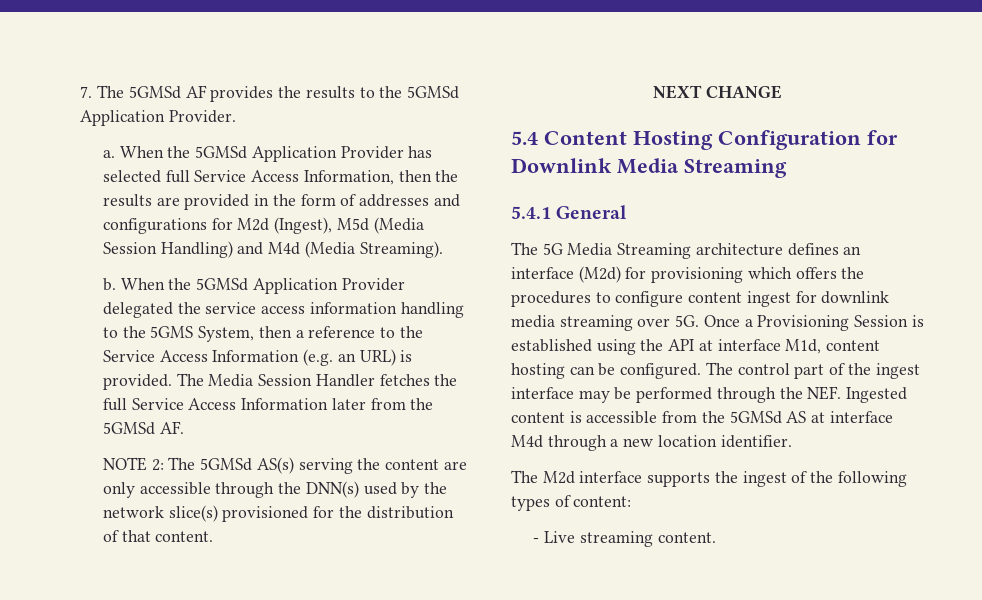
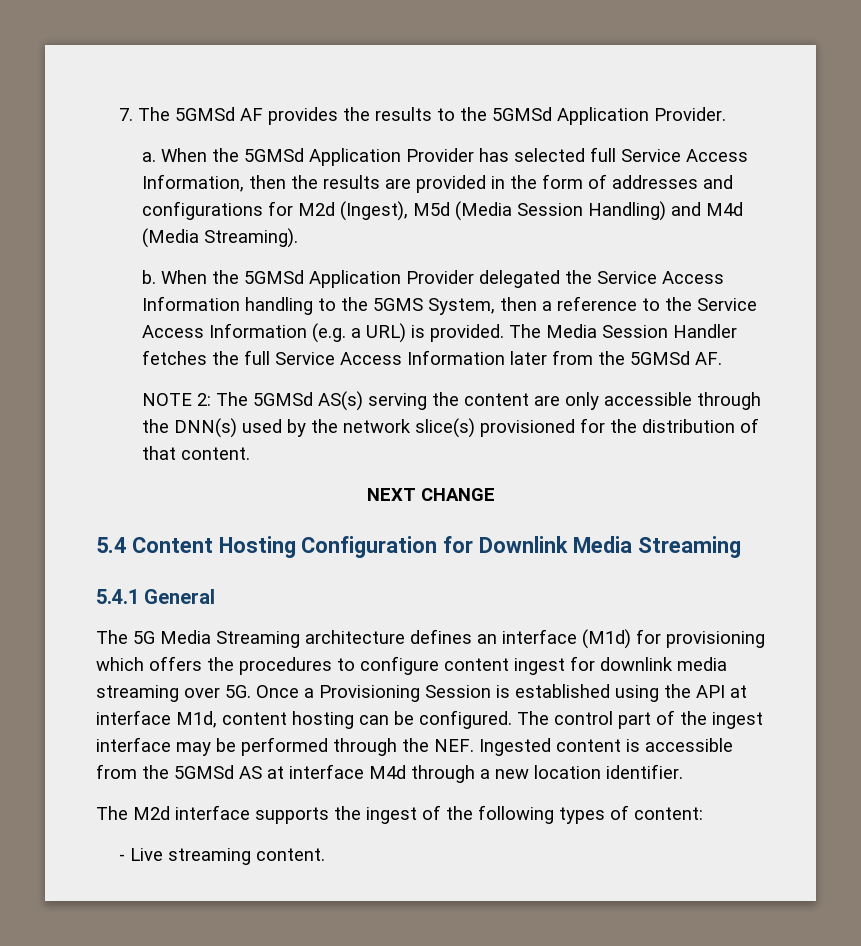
[205,302,397,314] service access information -> [597,271,725,284] [142,296,241,311] Service Access Information
[337,353,356,362] an -> [351,328,362,338] a
[578,266,621,283] (M2d) -> [582,629,631,649] (M1d)

